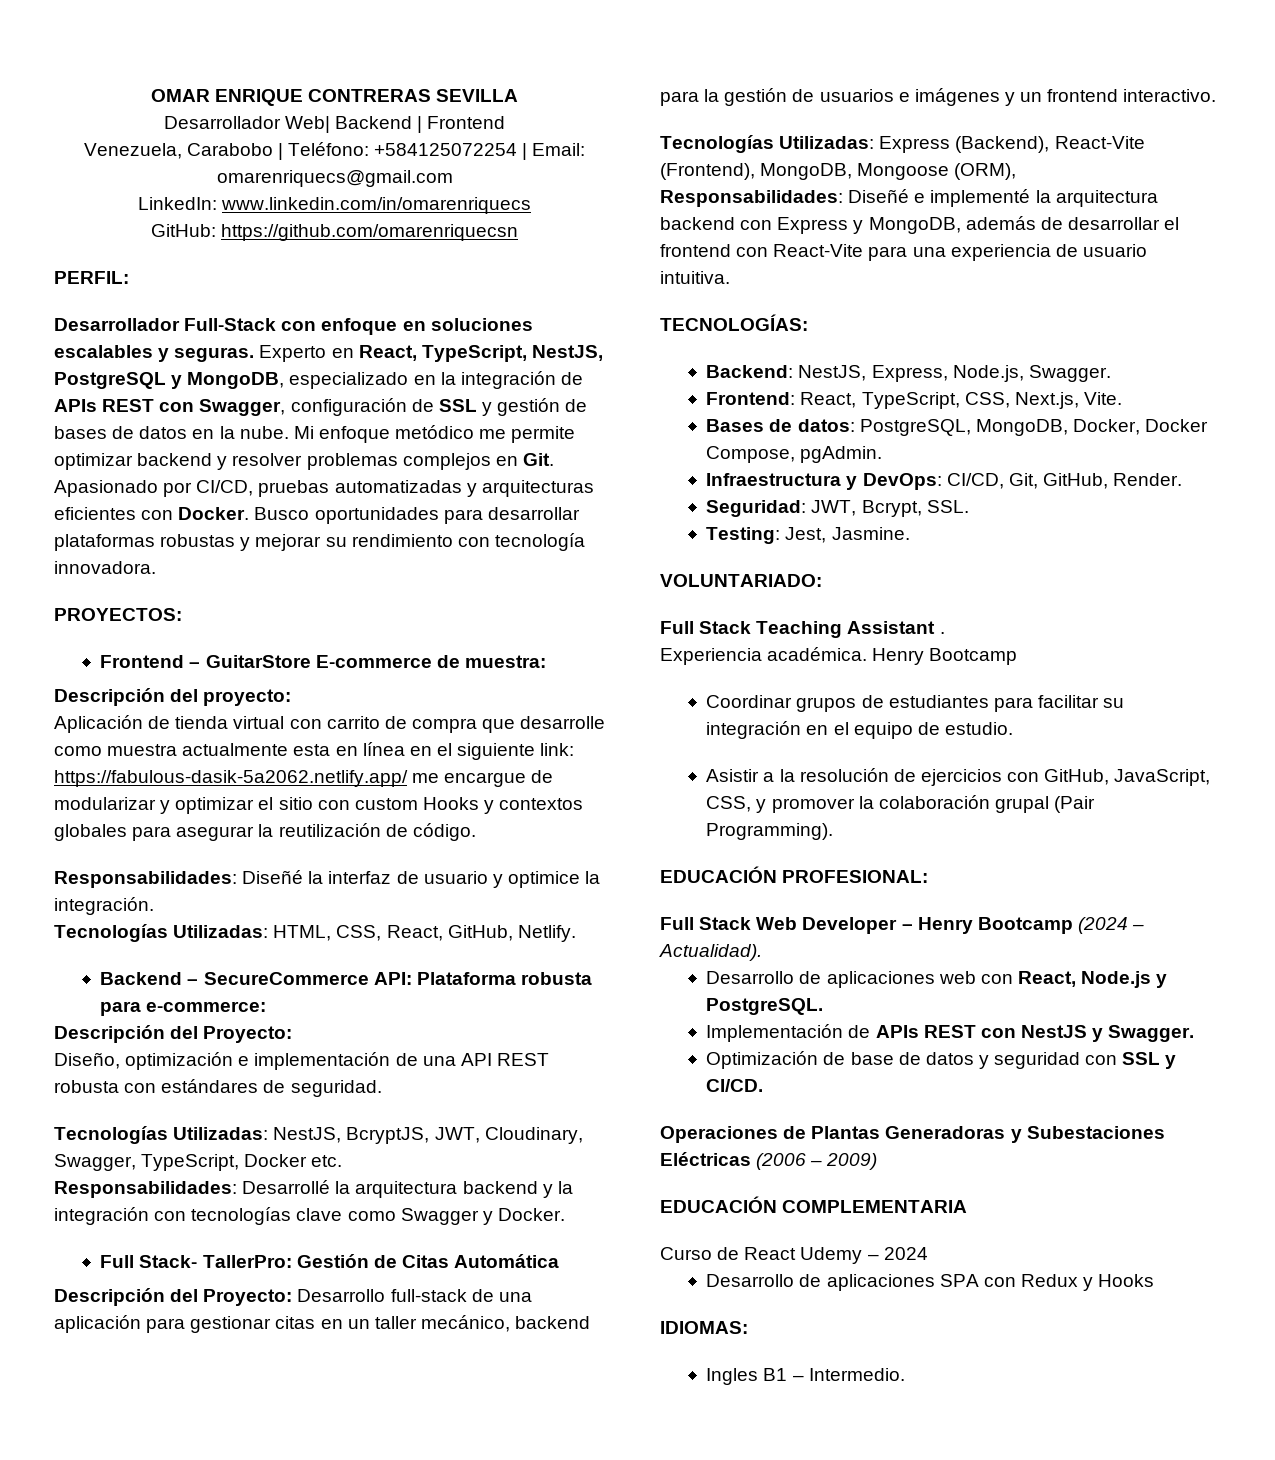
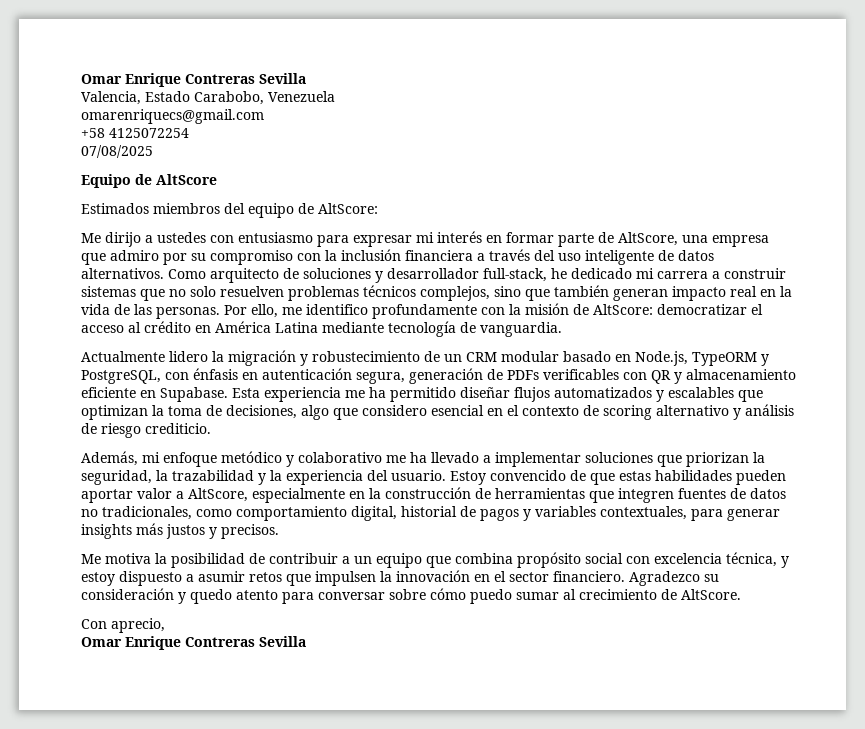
[150,89,519,106] [163,116,506,133] [83,142,586,160] [216,170,453,187] [137,197,532,214] [150,224,519,241] [54,271,129,284] [54,318,533,335] [54,345,603,362] [54,371,583,389] [54,398,588,416] [54,425,576,443] [54,453,554,470] [54,480,594,497] [54,507,580,524] [54,533,585,551] [54,561,156,574] [54,608,182,621] [100,655,546,668] [54,688,292,706] [54,715,606,733] [54,742,575,760] [54,770,554,787] [54,797,584,814] [54,823,476,841] [54,870,601,888] [54,897,154,915] [54,924,576,942] [100,972,592,985] [100,1001,267,1016] [54,1025,293,1043] [54,1052,549,1070] [54,1079,382,1097] [54,1126,583,1144] [54,1154,343,1171] [54,1180,573,1198] [54,1207,565,1225] [100,1254,560,1268] [54,1288,532,1306] [54,1315,591,1333] [660,88,1217,106] [660,135,1145,153] [660,163,1017,180] [660,189,1158,207] [660,216,1180,234] [660,244,1147,261] [660,271,730,284] [660,314,808,331] [706,365,1111,382] [706,392,1122,409] [706,419,1209,436] [706,446,883,463] [706,473,1183,490] [706,500,969,517] [706,527,910,544] [660,574,822,587] [660,621,945,638] [660,647,1018,665] [706,695,1125,712] [706,721,1013,739] [706,768,1211,786] [706,795,1096,813] [706,823,834,840] [660,866,929,883] [660,917,1145,934] [659,944,762,961] [706,971,1168,988] [706,998,824,1015] [706,1024,1195,1042] [706,1051,1177,1069] [706,1079,764,1092] [660,1126,1165,1143] [660,1152,878,1170] [660,1196,968,1213] [660,1247,928,1264] [706,1274,1155,1291] [660,1321,748,1334] [706,1368,905,1385] OMAR ENRIQUE CONTRERAS SEVILLA // Desarrollador Web| Backend | Frontend // Venezuela, Carabobo | Teléfono: +584125072254 | Email: omarenriquecs@gmail.com // LinkedIn: www.linkedin.com/in/omarenriquecs // GitHub: https://github.com/omarenriquecsn // PERFIL: // Desarrollador Full-Stack con enfoque en soluciones escalables y seguras. Experto en React, TypeScript, NestJS, PostgreSQL y MongoDB, especializado en la integración de APIs REST con Swagger, configuración de SSL y gestión de bases de datos en la nube. Mi enfoque metódico me permite optimizar backend y resolver problemas complejos en Git. Apasionado por CI/CD, pruebas automatizadas y arquitecturas eficientes con Docker. Busco oportunidades para desarrollar plataformas robustas y mejorar su rendimiento con tecnología innovadora. // PROYECTOS: // Frontend – GuitarStore E-commerce de muestra: // Descripción del proyecto: // Aplicación de tienda virtual con carrito de compra que desarrolle como muestra actualmente esta en línea en el siguiente link: https://fabulous-dasik-5a2062.netlify.app/ me encargue de modularizar y optimizar el sitio con custom Hooks y contextos globales para asegurar la reutilización de código. // Responsabilidades: Diseñé la interfaz de usuario y optimice la integración. // Tecnologías Utilizadas: HTML, CSS, React, GitHub, Netlify. // Backend – SecureCommerce API: Plataforma robusta para e-commerce: // Descripción del Proyecto: // Diseño, optimización e implementación de una API REST robusta con estándares de seguridad. // Tecnologías Utilizadas: NestJS, BcryptJS, JWT, Cloudinary, Swagger, TypeScript, Docker etc. // Responsabilidades: Desarrollé la arquitectura backend y la integración con tecnologías clave como Swagger y Docker. // Full Stack- TallerPro: Gestión de Citas Automática // Descripción del Proyecto: Desarrollo full-stack de una aplicación para gestionar citas en un taller mecánico, backend para la gestión de usuarios e imágenes y un frontend interactivo. // Tecnologías Utilizadas: Express (Backend), React-Vite (Frontend), MongoDB, Mongoose (ORM), // Responsabilidades: Diseñé e implementé la arquitectura backend con Express y MongoDB, además de desarrollar el frontend con React-Vite para una experiencia de usuario intuitiva. // TECNOLOGÍAS: // Backend: NestJS, Express, Node.js, Swagger. // Frontend: React, TypeScript, CSS, Next.js, Vite. // Bases de datos: PostgreSQL, MongoDB, Docker, Docker Compose, pgAdmin. // Infraestructura y DevOps: CI/CD, Git, GitHub, Render. // Seguridad: JWT, Bcrypt, SSL. // Testing: Jest, Jasmine. // VOLUNTARIADO: // Full Stack Teaching Assistant . // Experiencia académica. Henry Bootcamp // Coordinar grupos de estudiantes para facilitar su integración en el equipo de estudio. // Asistir a la resolución de ejercicios con GitHub, JavaScript, CSS, y promover la colaboración grupal (Pair Programming). // EDUCACIÓN PROFESIONAL: // Full Stack Web Developer – Henry Bootcamp (2024 – Actualidad). // Desarrollo de aplicaciones web con React, Node.js y PostgreSQL. // Implementación de APIs REST con NestJS y Swagger. // Optimización de base de datos y seguridad con SSL y CI/CD. // Operaciones de Plantas Generadoras y Subestaciones Eléctricas (2006 – 2009) // EDUCACIÓN COMPLEMENTARIA // Curso de React Udemy – 2024 // Desarrollo de aplicaciones SPA con Redux y Hooks // IDIOMAS: // Ingles B1 – Intermedio. -> [81,73,306,87] [81,91,335,105] [81,109,264,124] [81,128,189,138] [81,145,153,158] [81,174,217,188] [81,203,378,218] [81,231,769,247] [81,249,714,265] [81,268,786,283] [81,285,792,301] [81,303,763,319] [81,321,562,337] [81,350,769,366] [81,368,796,384] [81,387,763,402] [81,404,794,420] [81,423,211,438] [81,451,765,467] [81,470,786,485] [81,487,786,503] [81,506,780,521] [81,523,279,539] [81,552,789,568] [81,570,719,586] [81,588,741,604] [81,618,165,633] [81,636,306,650] Omar Enrique Contreras Sevilla // Valencia, Estado Carabobo, Venezuela // omarenriquecs@gmail.com // +58 4125072254 // 07/08/2025 // Equipo de AltScore // Estimados miembros del equipo de AltScore: // Me dirijo a ustedes con entusiasmo para expresar mi interés en formar parte de AltScore, una empresa que admiro por su compromiso con la inclusión financiera a través del uso inteligente de datos alternativos. Como arquitecto de soluciones y desarrollador full-stack, he dedicado mi carrera a construir sistemas que no solo resuelven problemas técnicos complejos, sino que también generan impacto real en la vida de las personas. Por ello, me identifico profundamente con la misión de AltScore: democratizar el acceso al crédito en América Latina mediante tecnología de vanguardia. // Actualmente lidero la migración y robustecimiento de un CRM modular basado en Node.js, TypeORM y PostgreSQL, con énfasis en autenticación segura, generación de PDFs verificables con QR y almacenamiento eficiente en Supabase. Esta experiencia me ha permitido diseñar flujos automatizados y escalables que optimizan la toma de decisiones, algo que considero esencial en el contexto de scoring alternativo y análisis de riesgo crediticio. // Además, mi enfoque metódico y colaborativo me ha llevado a implementar soluciones que priorizan la seguridad, la trazabilidad y la experiencia del usuario. Estoy convencido de que estas habilidades pueden aportar valor a AltScore, especialmente en la construcción de herramientas que integren fuentes de datos no tradicionales, como comportamiento digital, historial de pagos y variables contextuales, para generar insights más justos y precisos. // Me motiva la posibilidad de contribuir a un equipo que combina propósito social con excelencia técnica, y estoy dispuesto a asumir retos que impulsen la innovación en el sector financiero. Agradezco su consideración y quedo atento para conversar sobre cómo puedo sumar al crecimiento de AltScore. // Con aprecio, // Omar Enrique Contreras Sevilla

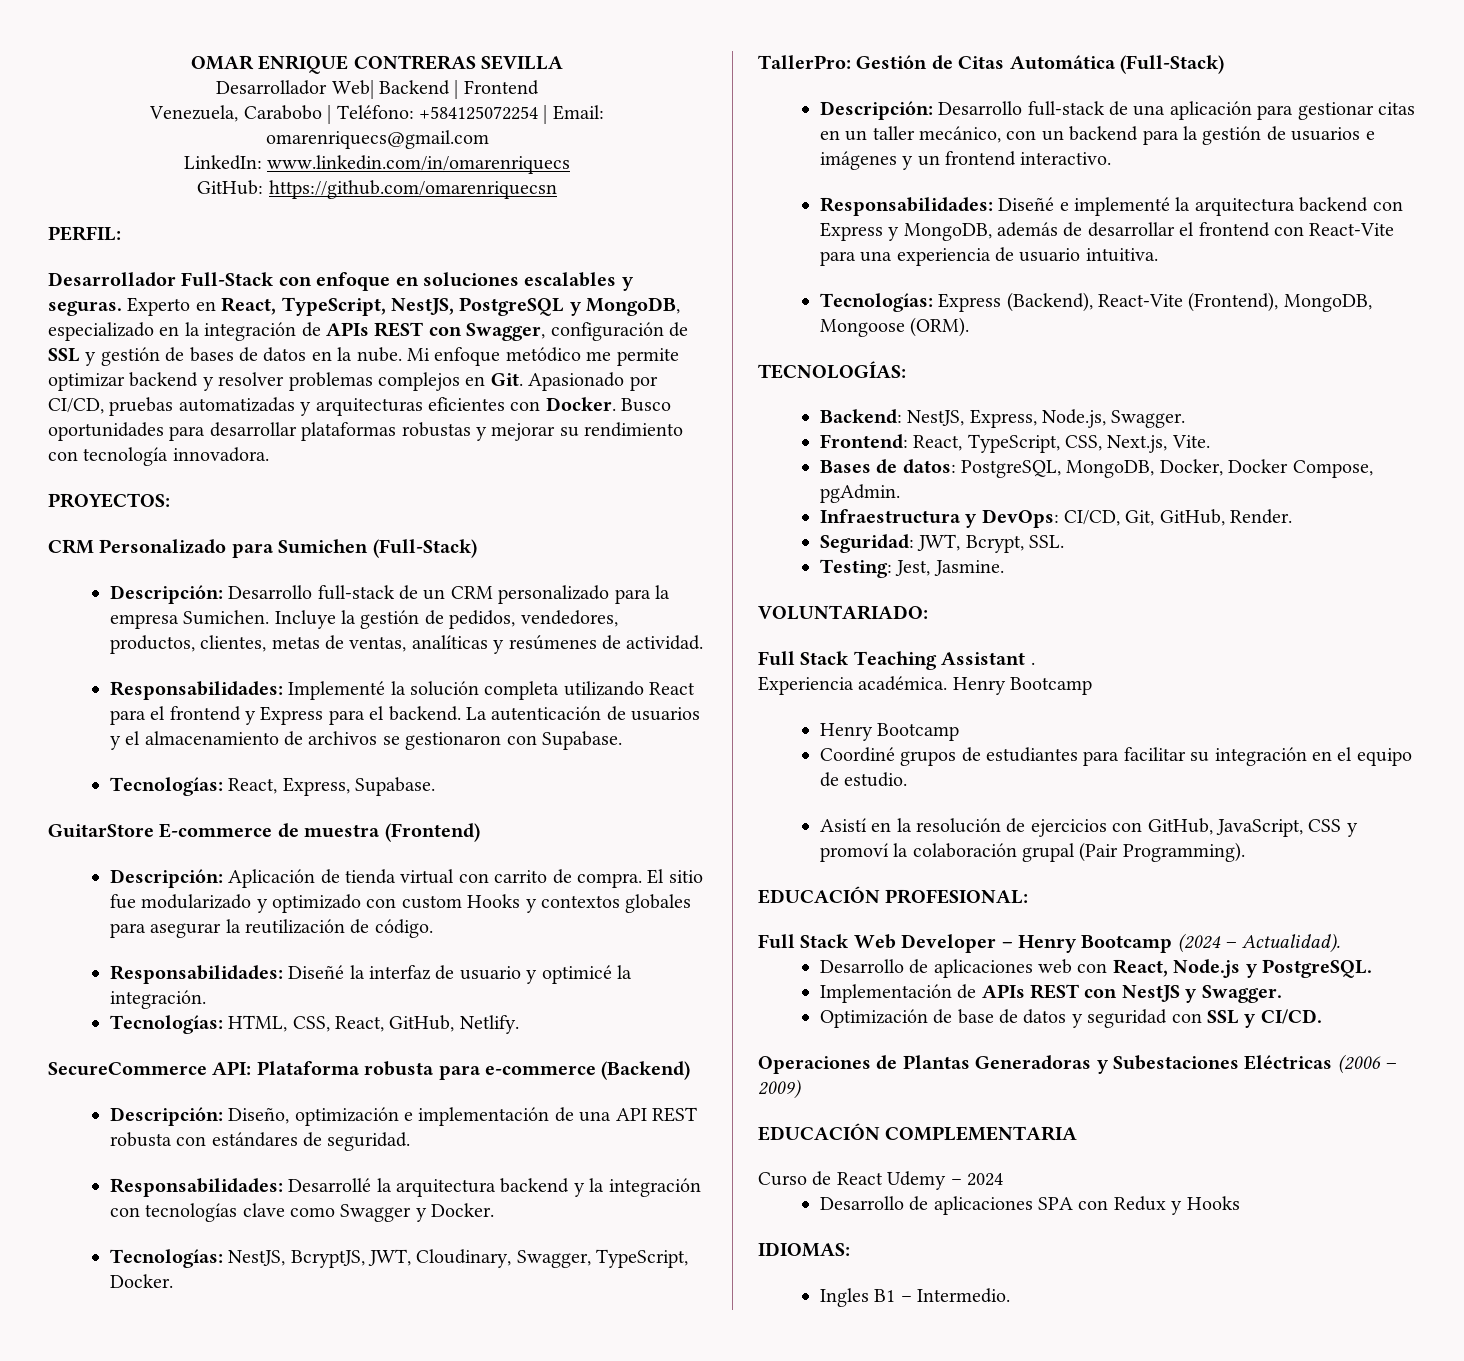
[81,73,306,87] [81,91,335,105] [81,109,264,124] [81,128,189,138] [81,145,153,158] [81,174,217,188] [81,203,378,218] [81,231,769,247] [81,249,714,265] [81,268,786,283] [81,285,792,301] [81,303,763,319] [81,321,562,337] [81,350,769,366] [81,368,796,384] [81,387,763,402] [81,404,794,420] [81,423,211,438] [81,451,765,467] [81,470,786,485] [81,487,786,503] [81,506,780,521] [81,523,279,539] [81,552,789,568] [81,570,719,586] [81,588,741,604] [81,618,165,633] [81,636,306,650] Omar Enrique Contreras Sevilla // Valencia, Estado Carabobo, Venezuela // omarenriquecs@gmail.com // +58 4125072254 // 07/08/2025 // Equipo de AltScore // Estimados miembros del equipo de AltScore: // Me dirijo a ustedes con entusiasmo para expresar mi interés en formar parte de AltScore, una empresa que admiro por su compromiso con la inclusión financiera a través del uso inteligente de datos alternativos. Como arquitecto de soluciones y desarrollador full-stack, he dedicado mi carrera a construir sistemas que no solo resuelven problemas técnicos complejos, sino que también generan impacto real en la vida de las personas. Por ello, me identifico profundamente con la misión de AltScore: democratizar el acceso al crédito en América Latina mediante tecnología de vanguardia. // Actualmente lidero la migración y robustecimiento de un CRM modular basado en Node.js, TypeORM y PostgreSQL, con énfasis en autenticación segura, generación de PDFs verificables con QR y almacenamiento eficiente en Supabase. Esta experiencia me ha permitido diseñar flujos automatizados y escalables que optimizan la toma de decisiones, algo que considero esencial en el contexto de scoring alternativo y análisis de riesgo crediticio. // Además, mi enfoque metódico y colaborativo me ha llevado a implementar soluciones que priorizan la seguridad, la trazabilidad y la experiencia del usuario. Estoy convencido de que estas habilidades pueden aportar valor a AltScore, especialmente en la construcción de herramientas que integren fuentes de datos no tradicionales, como comportamiento digital, historial de pagos y variables contextuales, para generar insights más justos y precisos. // Me motiva la posibilidad de contribuir a un equipo que combina propósito social con excelencia técnica, y estoy dispuesto a asumir retos que impulsen la innovación en el sector financiero. Agradezco su consideración y quedo atento para conversar sobre cómo puedo sumar al crecimiento de AltScore. // Con aprecio, // Omar Enrique Contreras Sevilla -> [190,55,564,74] [216,80,539,99] [149,105,604,124] [265,130,489,149] [183,155,571,174] [197,180,557,199] [48,226,121,241] [48,272,634,291] [48,297,681,316] [48,322,688,341] [48,347,679,366] [48,372,658,391] [48,397,672,416] [48,422,684,441] [48,447,269,466] [48,493,170,508] [48,539,477,558] [109,585,671,604] [109,610,618,629] [109,635,704,654] [109,681,696,700] [109,706,701,725] [109,731,623,750] [109,777,436,796] [48,823,480,842] [109,869,703,888] [109,894,692,913] [109,919,433,938] [109,965,633,984] [109,990,206,1009] [109,1015,519,1034] [48,1061,691,1080] [109,1107,698,1126] [109,1132,411,1151] [109,1178,701,1197] [109,1203,495,1222] [109,1249,689,1268] [109,1274,173,1288] [758,55,1224,74] [819,101,1416,120] [819,126,1375,145] [819,151,1112,170] [819,197,1403,216] [819,222,1395,241] [819,247,1158,266] [819,292,1372,312] [819,317,970,337] [758,361,906,379] [819,409,1186,428] [819,434,1210,453] [819,459,1373,478] [819,484,900,503] [819,509,1293,528] [819,534,1065,553] [819,559,1004,578] [758,605,928,620] [758,651,1035,670] [758,676,1093,695] [819,723,960,741] [819,747,1412,766] [819,772,908,787] [819,818,1358,837] [819,842,1245,862] [758,886,1029,904] [758,933,1340,953] [819,959,1373,978] [819,984,1282,1003] [819,1009,1322,1028] [758,1054,1398,1074] [758,1079,801,1099] [758,1123,1078,1141] [758,1171,1003,1190] [819,1196,1240,1215] [758,1242,850,1257] [819,1288,1011,1307] OMAR ENRIQUE CONTRERAS SEVILLA // Desarrollador Web| Backend | Frontend // Venezuela, Carabobo | Teléfono: +584125072254 | Email: omarenriquecs@gmail.com // LinkedIn: www.linkedin.com/in/omarenriquecs // GitHub: https://github.com/omarenriquecsn // PERFIL: // Desarrollador Full-Stack con enfoque en soluciones escalables y seguras. Experto en React, TypeScript, NestJS, PostgreSQL y MongoDB, especializado en la integración de APIs REST con Swagger, configuración de SSL y gestión de bases de datos en la nube. Mi enfoque metódico me permite optimizar backend y resolver problemas complejos en Git. Apasionado por CI/CD, pruebas automatizadas y arquitecturas eficientes con Docker. Busco oportunidades para desarrollar plataformas robustas y mejorar su rendimiento con tecnología innovadora. // PROYECTOS: // CRM Personalizado para Sumichen (Full-Stack) // Descripción: Desarrollo full-stack de un CRM personalizado para la empresa Sumichen. Incluye la gestión de pedidos, vendedores, productos, clientes, metas de ventas, analíticas y resúmenes de actividad. // Responsabilidades: Implementé la solución completa utilizando React para el frontend y Express para el backend. La autenticación de usuarios y el almacenamiento de archivos se gestionaron con Supabase. // Tecnologías: React, Express, Supabase. // GuitarStore E-commerce de muestra (Frontend) // Descripción: Aplicación de tienda virtual con carrito de compra. El sitio fue modularizado y optimizado con custom Hooks y contextos globales para asegurar la reutilización de código. // Responsabilidades: Diseñé la interfaz de usuario y optimicé la integración. // Tecnologías: HTML, CSS, React, GitHub, Netlify. // SecureCommerce API: Plataforma robusta para e-commerce (Backend) // Descripción: Diseño, optimización e implementación de una API REST robusta con estándares de seguridad. // Responsabilidades: Desarrollé la arquitectura backend y la integración con tecnologías clave como Swagger y Docker. // Tecnologías: NestJS, BcryptJS, JWT, Cloudinary, Swagger, TypeScript, Docker. // TallerPro: Gestión de Citas Automática (Full-Stack) // Descripción: Desarrollo full-stack de una aplicación para gestionar citas en un taller mecánico, con un backend para la gestión de usuarios e imágenes y un frontend interactivo. // Responsabilidades: Diseñé e implementé la arquitectura backend con Express y MongoDB, además de desarrollar el frontend con React-Vite para una experiencia de usuario intuitiva. // Tecnologías: Express (Backend), React-Vite (Frontend), MongoDB, Mongoose (ORM). // TECNOLOGÍAS: // Backend: NestJS, Express, Node.js, Swagger. // Frontend: React, TypeScript, CSS, Next.js, Vite. // Bases de datos: PostgreSQL, MongoDB, Docker, Docker Compose, pgAdmin. // Infraestructura y DevOps: CI/CD, Git, GitHub, Render. // Seguridad: JWT, Bcrypt, SSL. // Testing: Jest, Jasmine. // VOLUNTARIADO: // Full Stack Teaching Assistant . // Experiencia académica. Henry Bootcamp // Henry Bootcamp // Coordiné grupos de estudiantes para facilitar su integración en el equipo de estudio. // Asistí en la resolución de ejercicios con GitHub, JavaScript, CSS y promoví la colaboración grupal (Pair Programming). // EDUCACIÓN PROFESIONAL: // Full Stack Web Developer – Henry Bootcamp (2024 – Actualidad). // Desarrollo de aplicaciones web con React, Node.js y PostgreSQL. // Implementación de APIs REST con NestJS y Swagger. // Optimización de base de datos y seguridad con SSL y CI/CD. // Operaciones de Plantas Generadoras y Subestaciones Eléctricas (2006 – 2009) // EDUCACIÓN COMPLEMENTARIA // Curso de React Udemy – 2024 // Desarrollo de aplicaciones SPA con Redux y Hooks // IDIOMAS: // Ingles B1 – Intermedio.

